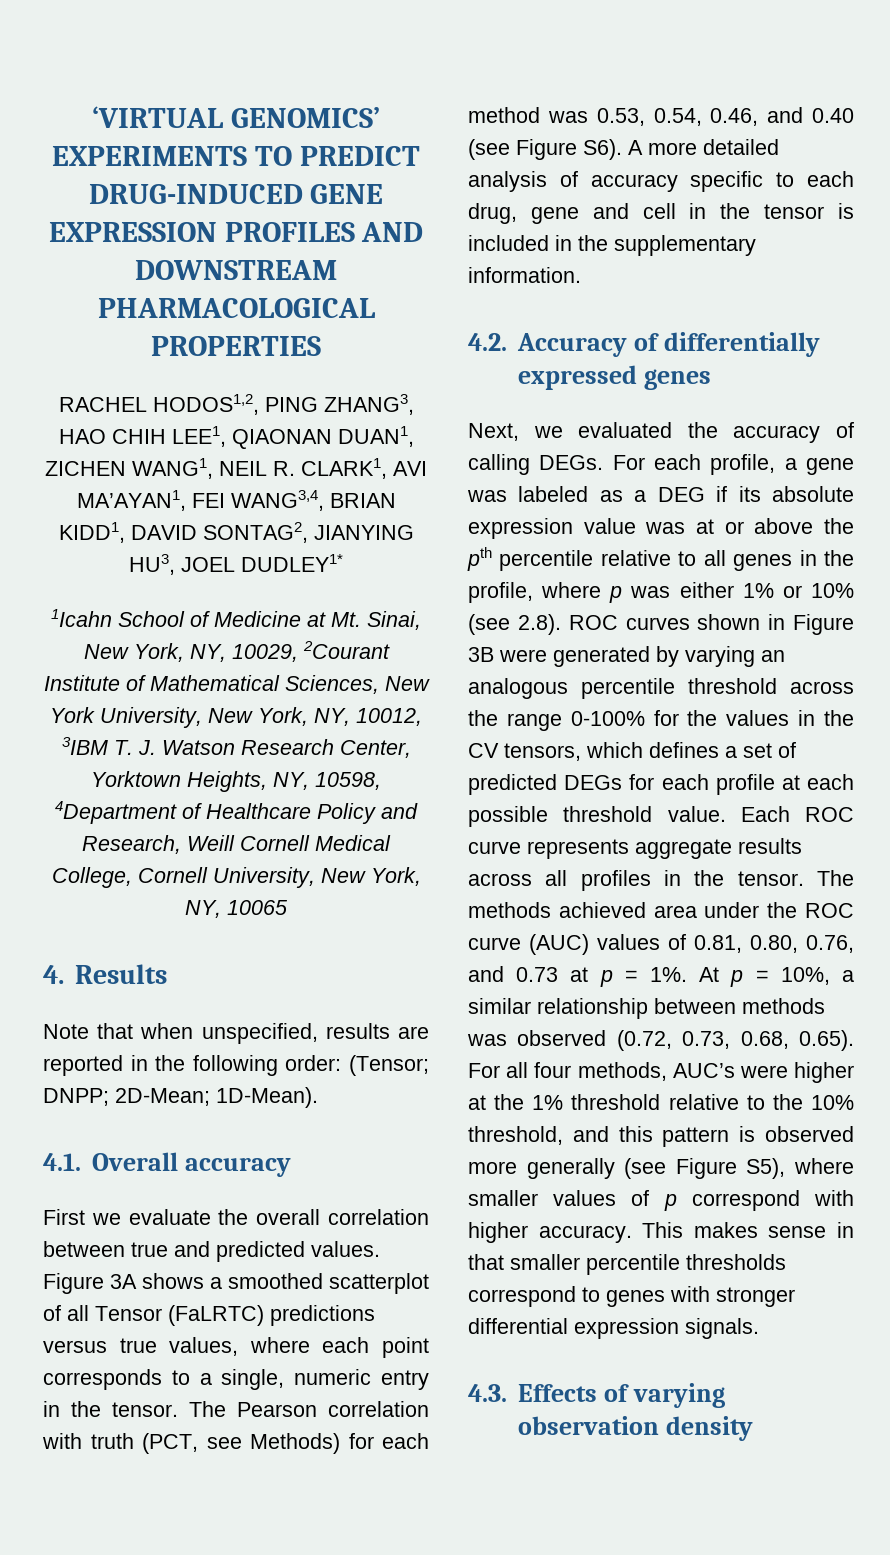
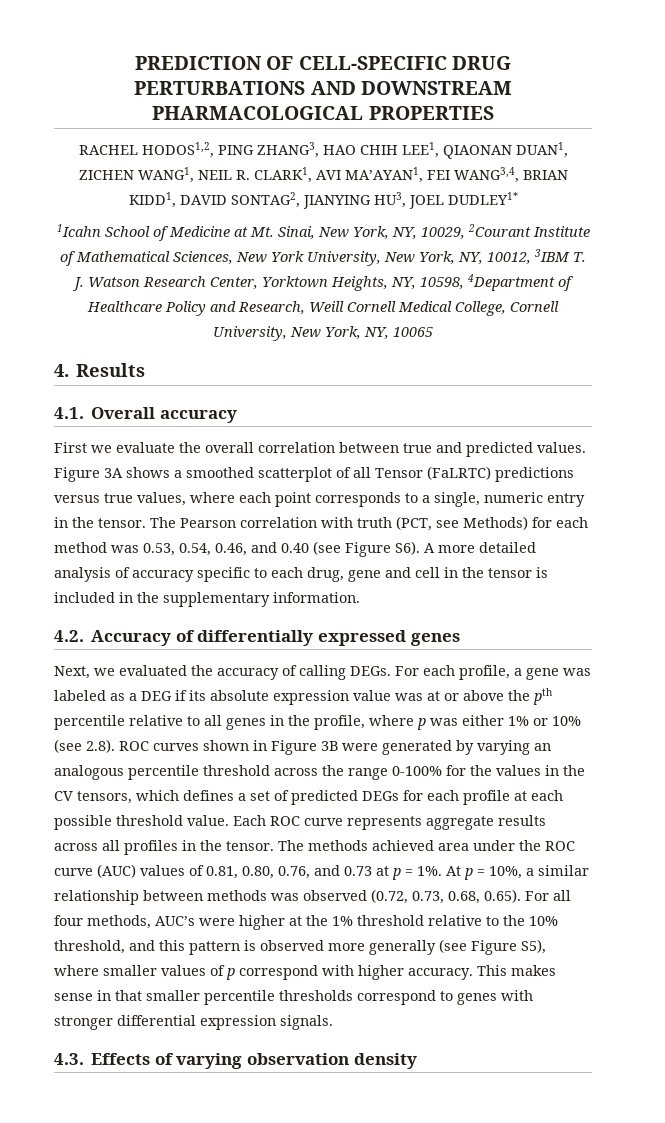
[92,106,380,128] [52,146,420,166] [88,184,384,204] [48,222,355,242] ‘VIRTUAL GENOMICS’ EXPERIMENTS TO PREDICT DRUG-INDUCED GENE EXPRESSION PROFILES -> [135,56,511,70] [134,81,306,95] PREDICTION OF CELL-SPECIFIC DRUG PERTURBATIONS
[43,1023,429,1044] [43,1055,429,1076] [43,1087,318,1108] // Note that when unspecified, results are reported in the following order: (Tensor; DNPP; 2D-Mean; 1D-Mean). -> (146, 370) none

